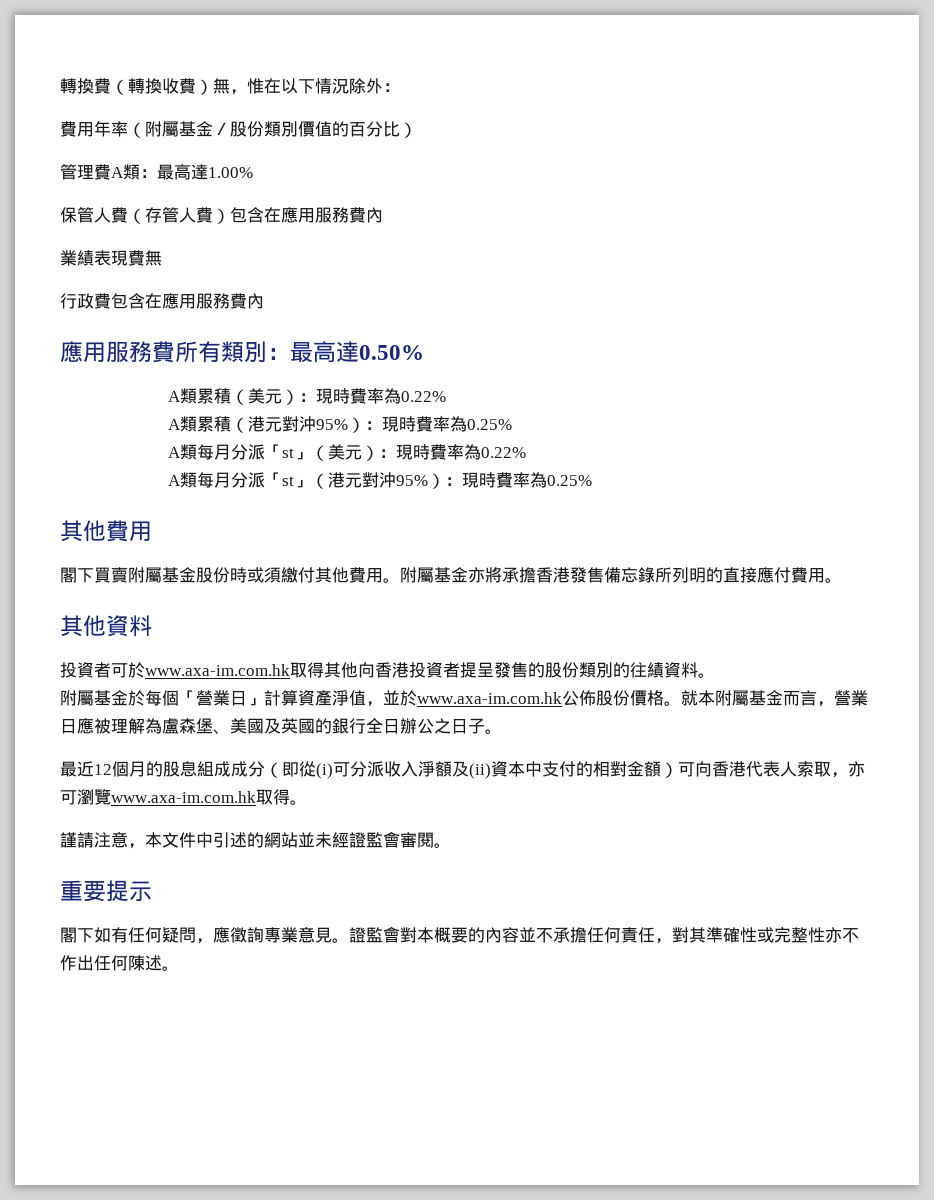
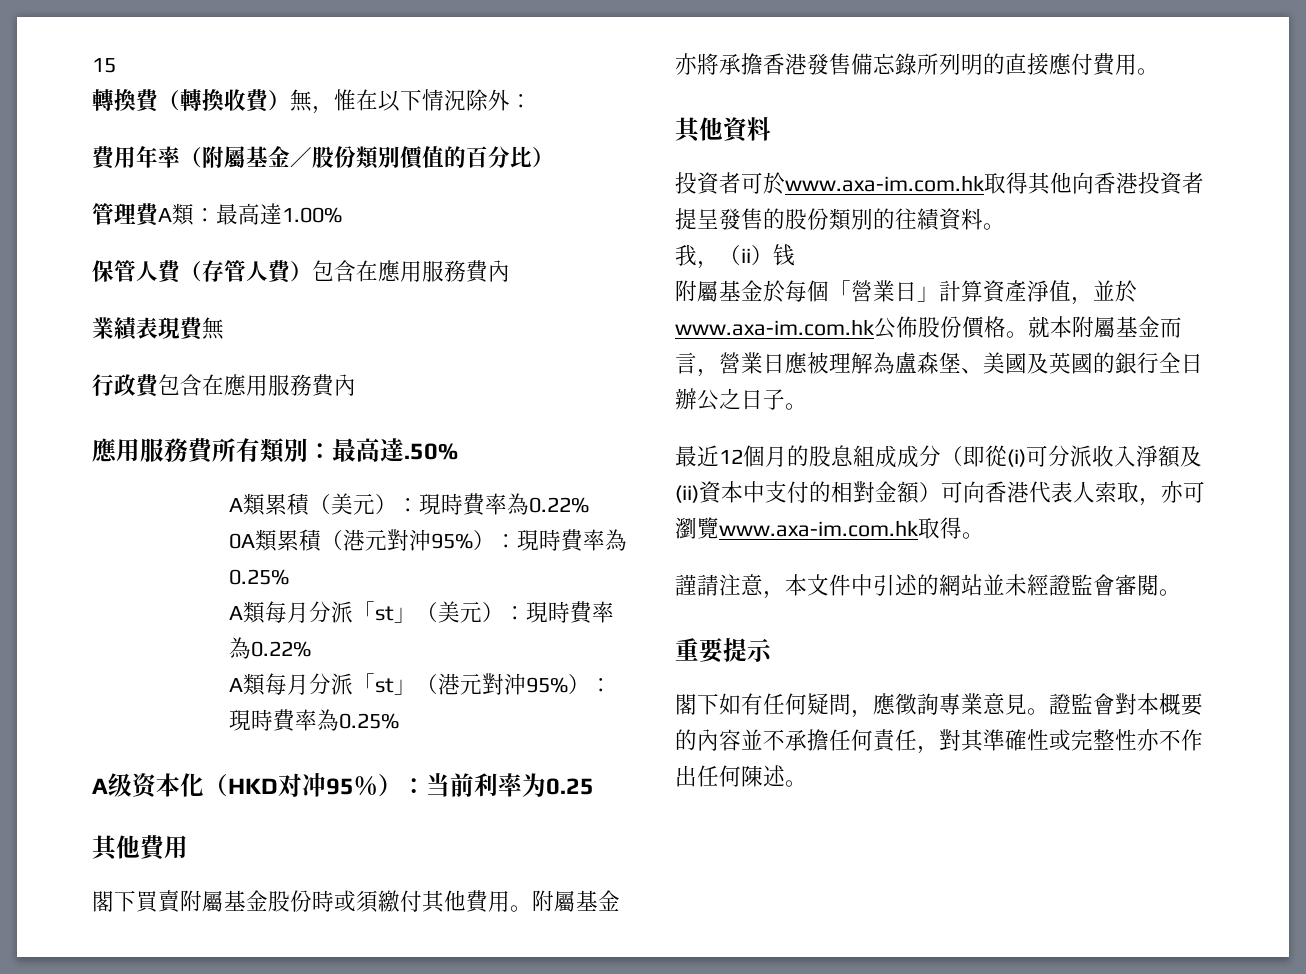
(60, 86) none -> [92,58,116,73] 15 //
[359,345,424,360] 0.50% -> [404,443,458,460] .50%
[168,419,182,430] A -> [229,533,256,549] 0A
(593, 480) none -> [92,773,594,799] // A级资本化（HKD对冲95％）：当前利率为0.25
(715, 675) none -> [675,244,795,269] // 我，（ii）钱

